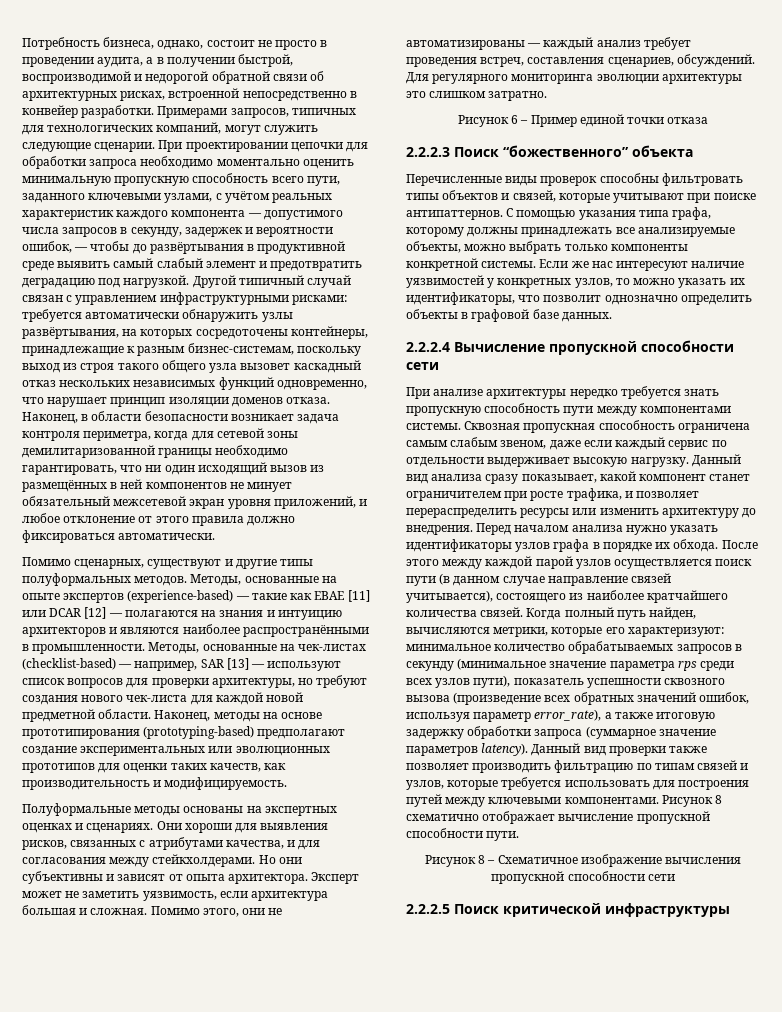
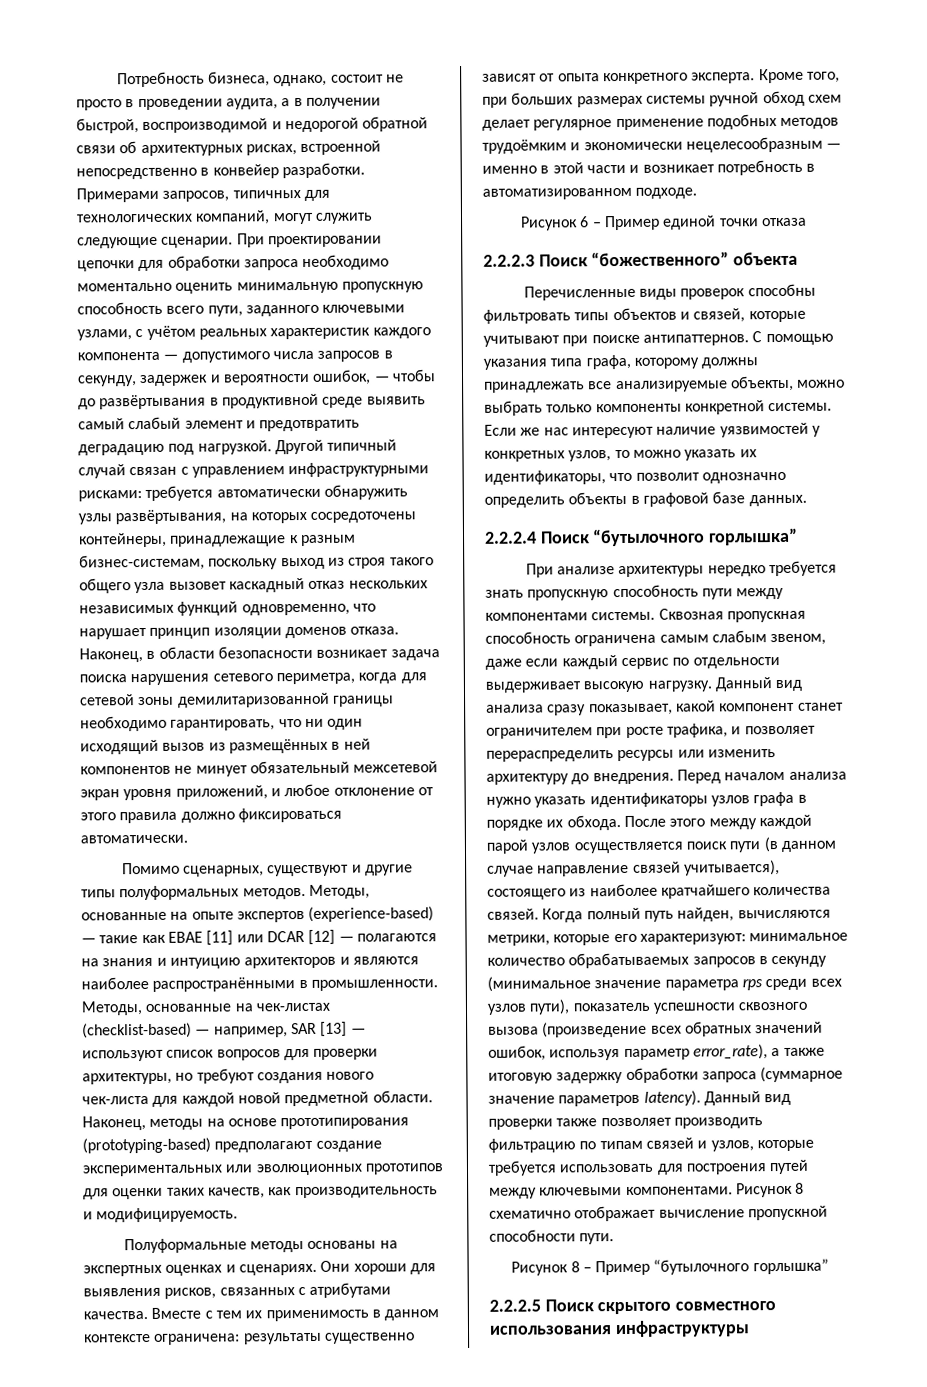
[22,431,80,441] контроля -> [79,673,273,686] поиска нарушения сетевого
[225,840,321,850] [22,854,302,867] [22,871,360,884] [22,891,329,901] [22,905,283,917] [406,37,691,50] [406,54,755,67] [406,72,742,84] [406,91,548,101] качества, и для согласования между стейкхолдерами. Но они субъективны и зависят от опыта архитектора. Эксперт может не заметить уязвимость, если архитектура большая и сложная. Помимо этого, они не автоматизированы — каждый анализ требует проведения встреч, составления сценариев, обсуждений. Для регулярного мониторинга эволюции архитектуры это слишком затратно. -> [83,1307,440,1322] [84,1332,415,1345] [482,68,840,85] [482,90,842,108] [482,114,840,131] [482,136,842,154] [482,159,816,176] [482,187,698,200] качества. Вместе с тем их применимость в данном контексте ограничена: результаты существенно зависят от опыта конкретного эксперта. Кроме того, при больших размерах системы ручной обход схем делает регулярное применение подобных методов трудоёмким и экономически нецелесообразным — именно в этой части и возникает потребность в автоматизированном подходе.
[454,340,734,355] [406,362,439,370] Вычисление пропускной способности сети -> [539,527,799,547] Поиск “бутылочного горлышка”
[497,854,742,867] [491,871,675,884] Схематичное изображение вычисления пропускной способности сети -> [595,1258,829,1276] Пример “бутылочного горлышка”
[503,903,601,917] критической -> [597,1301,777,1315] [489,1325,612,1335] cкрытого совместного использования

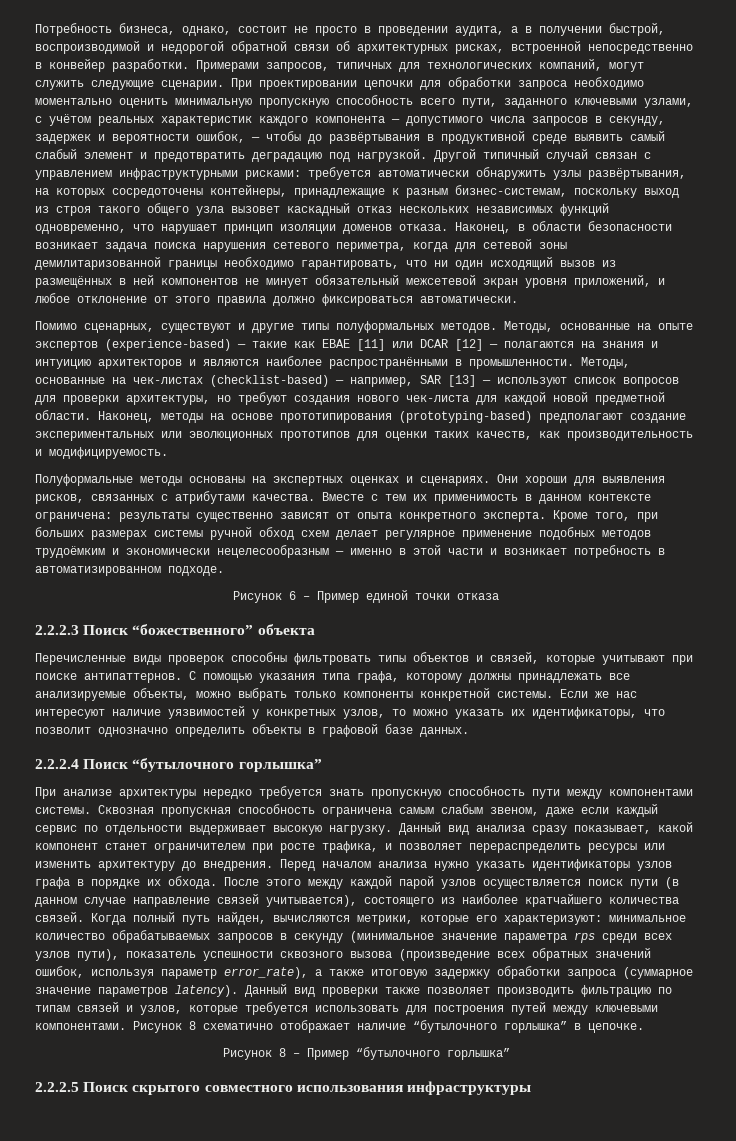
[658,1205,828,1221] [489,1229,615,1245] вычисление пропускной способности пути. -> [357,1020,644,1033] наличие “бутылочного горлышка” в цепочке.

